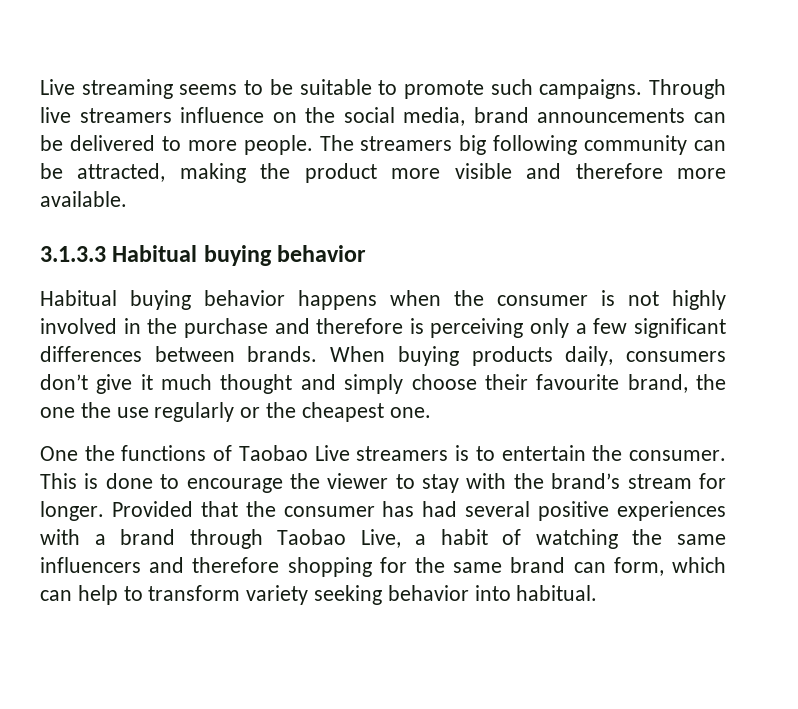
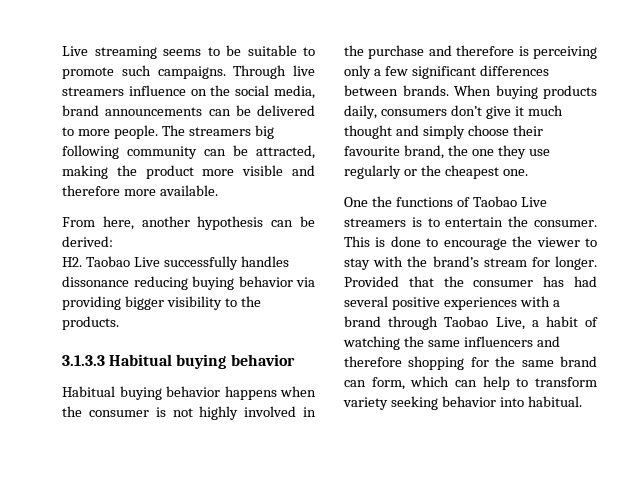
(127, 199) none -> [62,216,315,230] [62,236,113,247] [62,256,289,270] [62,276,315,290] [62,296,261,310] [62,316,119,330] // From here, another hypothesis can be derived: // H2. Taobao Live successfully handles dissonance reducing buying behavior via providing bigger visibility to the products.
[80,402,111,418] the -> [497,145,526,159] they

